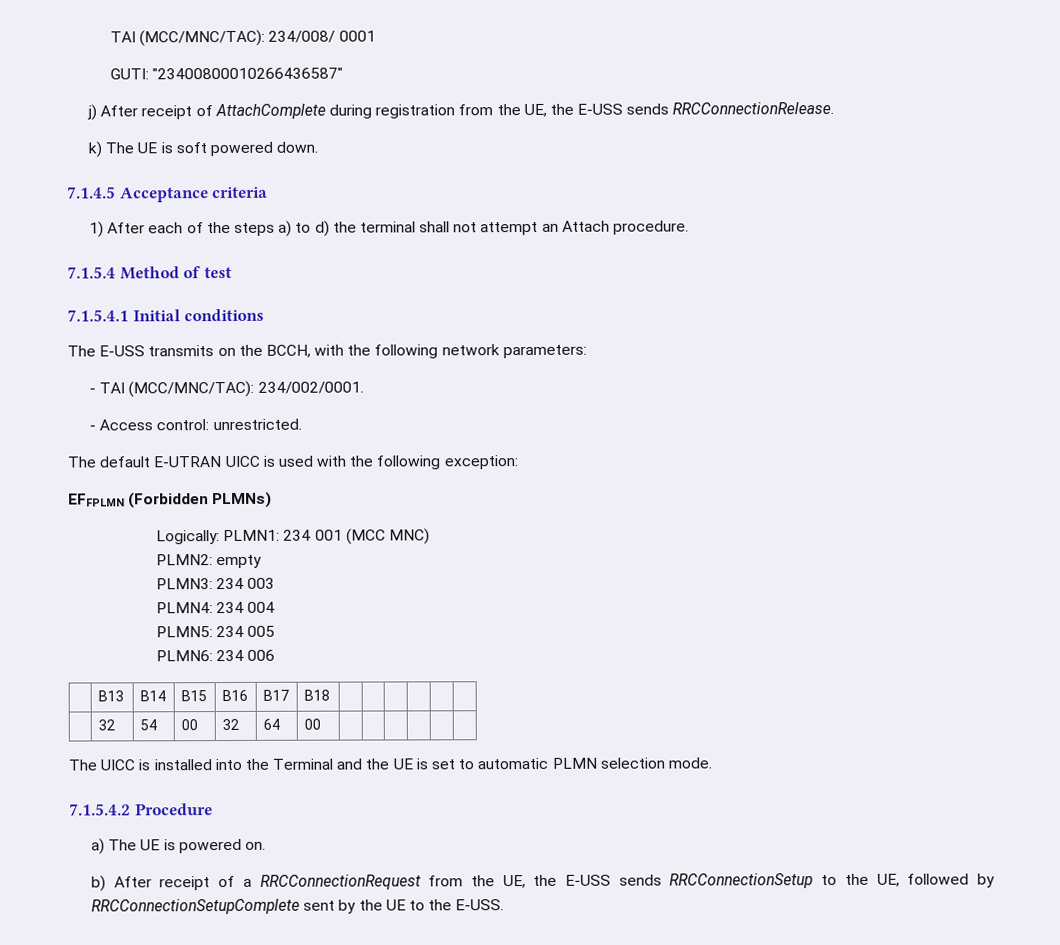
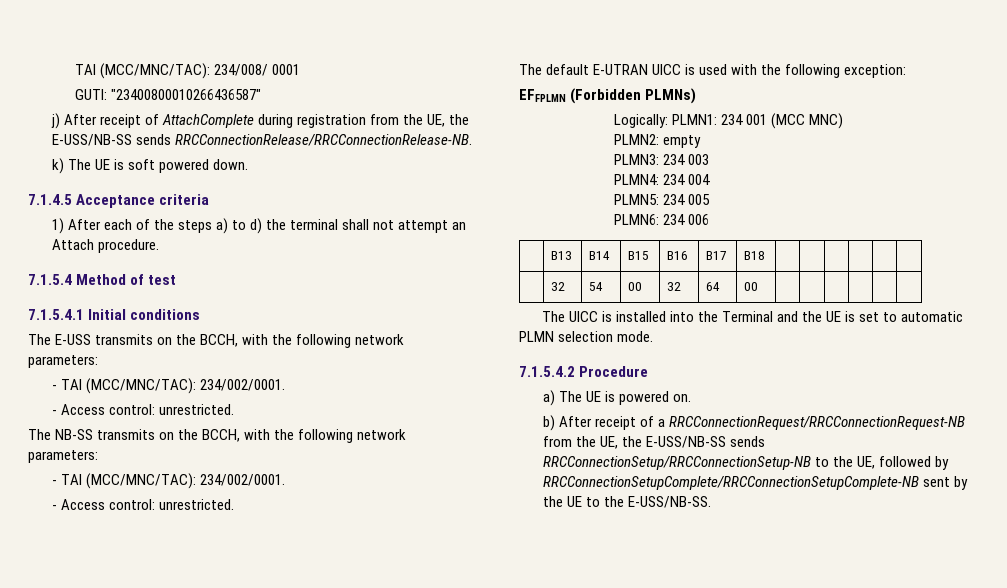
[577,101,835,115] E-USS sends RRCConnectionRelease. -> [51,134,472,146] E-USS/NB-SS sends RRCConnectionRelease/RRCConnectionRelease-NB.
(302, 424) none -> [28,429,407,443] [28,450,98,463] [51,473,285,489] [51,499,234,510] // The NB-SS transmits on the BCCH, with the following network parameters: // - TAI (MCC/MNC/TAC): 234/002/0001. // - Access control: unrestricted.
[259,873,814,890] RRCConnectionRequest from the UE, the E-USS sends RRCConnectionSetup -> [668,416,965,430] [542,436,765,449] [542,456,811,470] RRCConnectionRequest/RRCConnectionRequest-NB from the UE, the E-USS/NB-SS sends RRCConnectionSetup/RRCConnectionSetup-NB
[91,898,301,915] RRCConnectionSetupComplete -> [542,476,919,490] RRCConnectionSetupComplete/RRCConnectionSetupComplete-NB
[455,899,505,911] E-USS. -> [627,496,711,508] E-USS/NB-SS.

